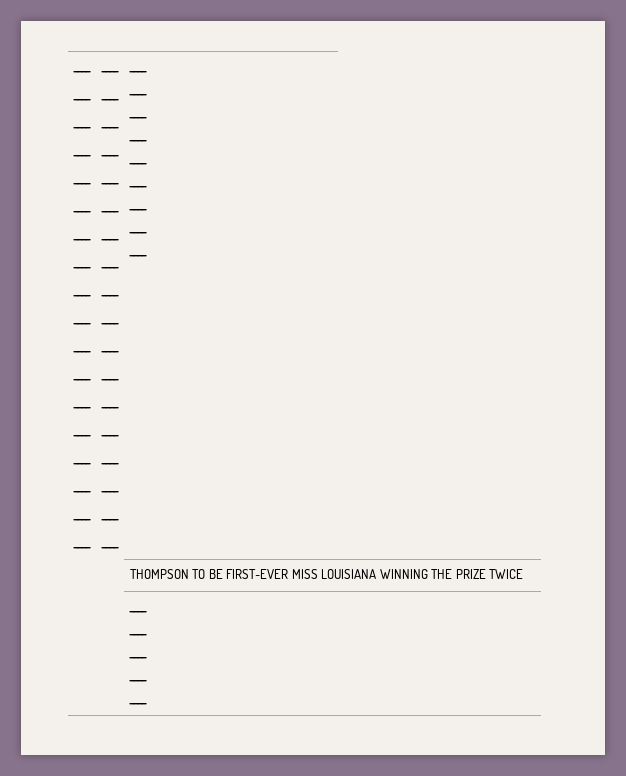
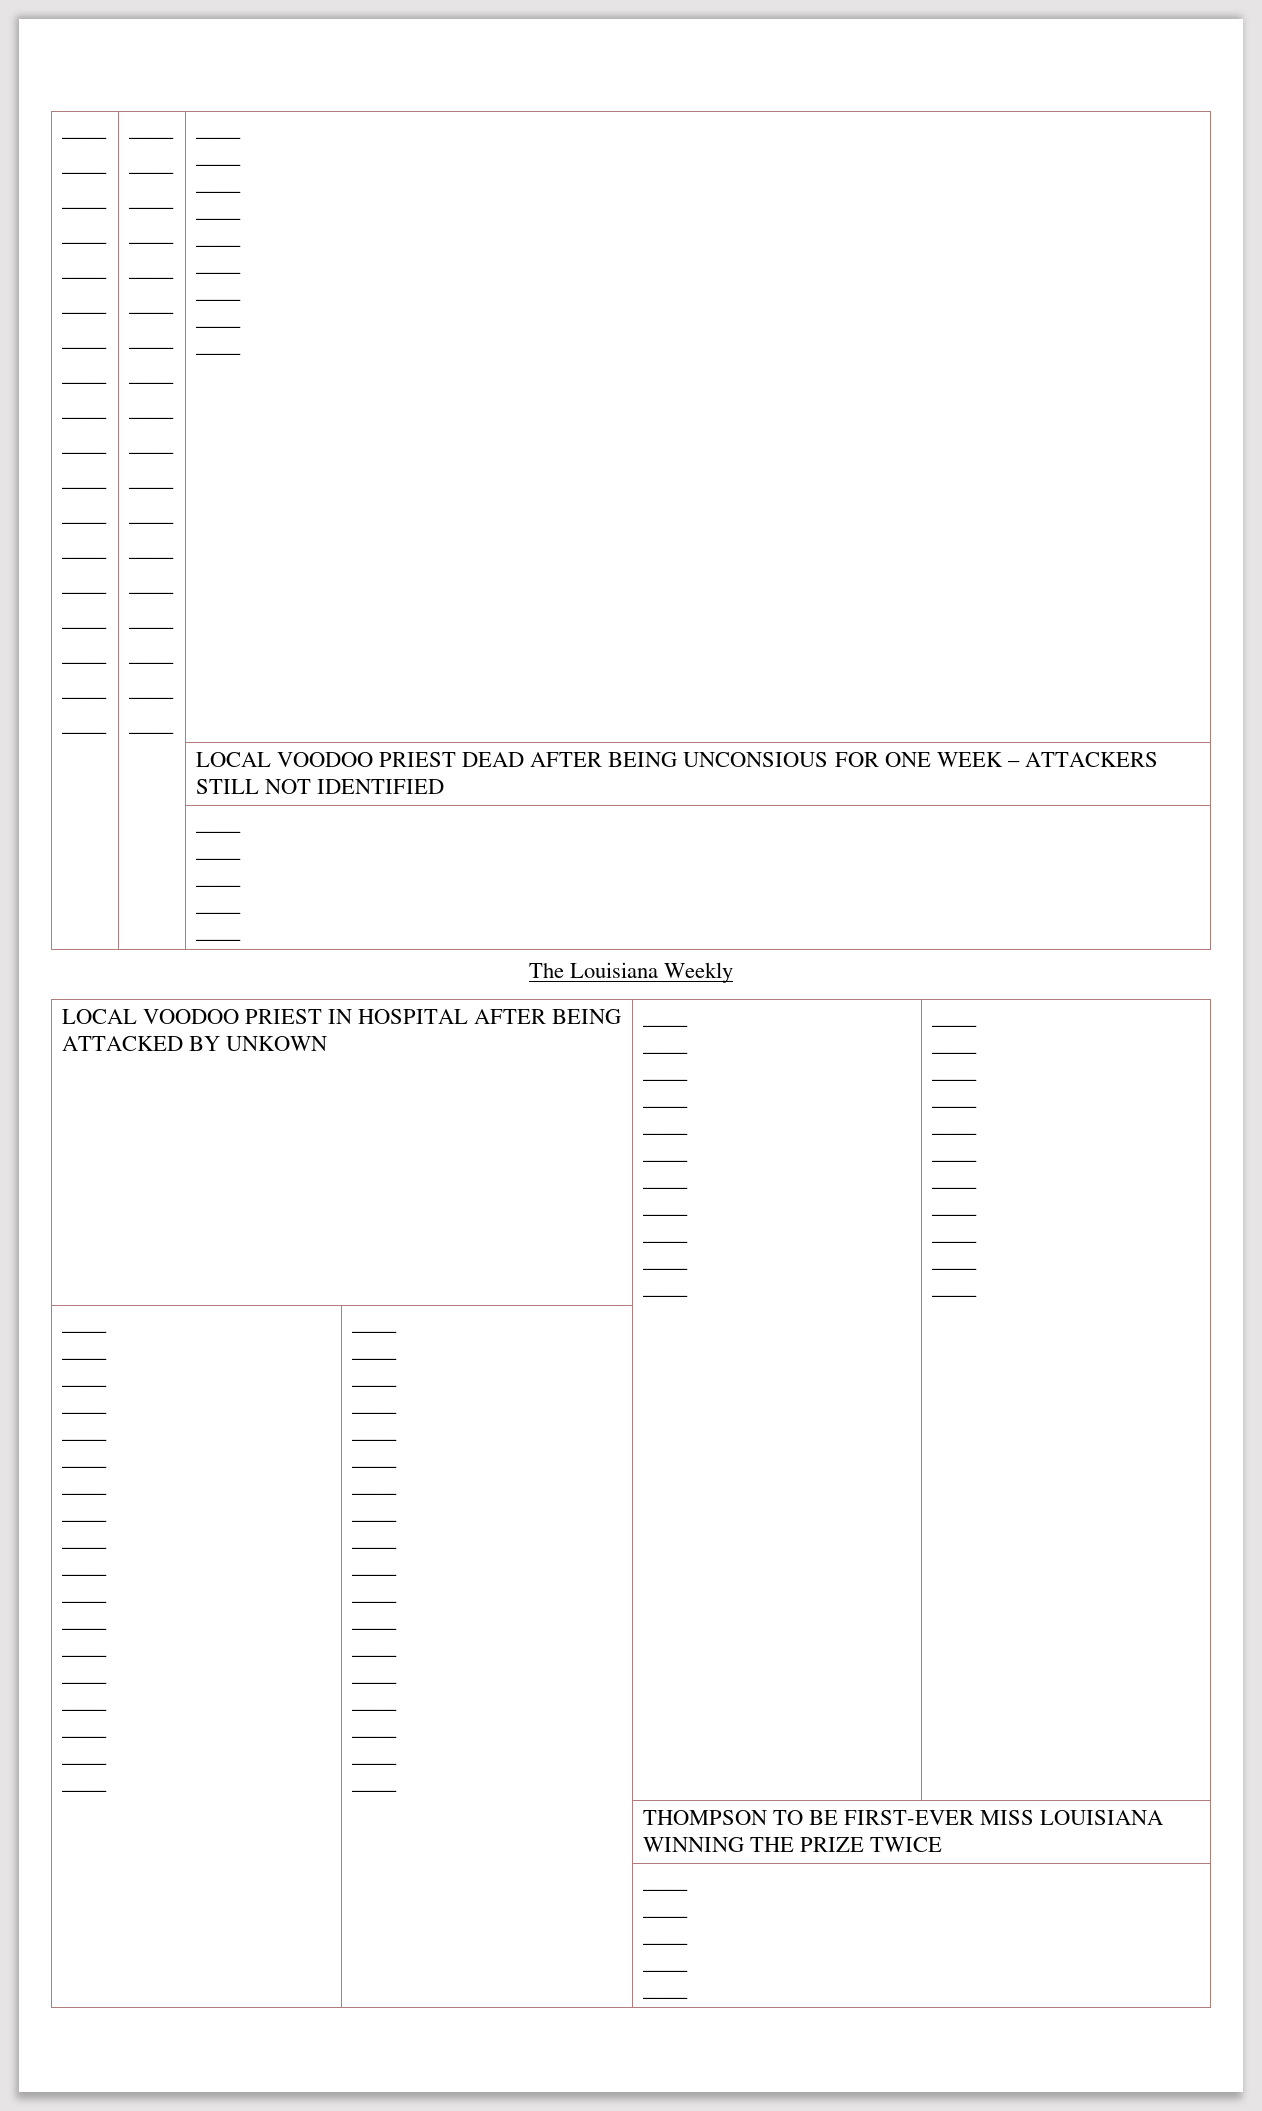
(147, 256) none -> [196,752,1158,767] [196,779,445,794] [196,830,242,833] [196,857,242,860] [196,884,242,887] [196,911,242,914] [196,938,242,941] [528,962,734,983] [62,1009,622,1024] [62,1036,328,1051] [643,1024,689,1027] [643,1051,689,1054] [643,1078,689,1081] [643,1105,689,1108] [643,1132,689,1135] [643,1159,689,1162] [643,1186,689,1189] [643,1213,689,1216] [643,1240,689,1243] [643,1267,689,1270] [643,1294,689,1297] [932,1024,978,1027] [932,1051,978,1054] [932,1078,978,1081] [932,1105,978,1108] [932,1132,978,1135] [932,1159,978,1162] [932,1186,978,1189] [932,1213,978,1216] [932,1240,978,1243] [932,1267,978,1270] [932,1294,978,1297] [62,1330,108,1333] [62,1357,108,1360] [62,1384,108,1387] [62,1411,108,1414] [62,1438,108,1441] [62,1465,108,1468] [62,1492,108,1495] [62,1519,108,1522] [62,1546,108,1549] [62,1573,108,1576] [62,1600,108,1603] [62,1627,108,1630] [62,1654,108,1657] [62,1681,108,1684] [62,1708,108,1711] [62,1735,108,1738] [62,1762,108,1765] [62,1789,108,1792] [352,1330,398,1333] [352,1357,398,1360] [352,1384,398,1387] [352,1411,398,1414] [352,1438,398,1441] [352,1465,398,1468] [352,1492,398,1495] [352,1519,398,1522] [352,1546,398,1549] [352,1573,398,1576] [352,1600,398,1603] [352,1627,398,1630] [352,1654,398,1657] [352,1681,398,1684] [352,1708,398,1711] [352,1735,398,1738] [352,1762,398,1765] [352,1789,398,1792] // | | LOCAL VOODOO PRIEST DEAD AFTER BEING UNCONSIOUS FOR ONE WEEK – ATTACKERS STILL NOT IDENTIFIED // | | ____ // ____ // ____ // ____ // ____ // The Louisiana Weekly // LOCAL VOODOO PRIEST IN HOSPITAL AFTER BEING ATTACKED BY UNKOWN | ____ // ____ // ____ // ____ // ____ // ____ // ____ // ____ // ____ // ____ // ____ | ____ // ____ // ____ // ____ // ____ // ____ // ____ // ____ // ____ // ____ // ____ // ____ // ____ // ____ // ____ // ____ // ____ // ____ // ____ // ____ // ____ // ____ // ____ // ____ // ____ // ____ // ____ // ____ // ____ | ____ // ____ // ____ // ____ // ____ // ____ // ____ // ____ // ____ // ____ // ____ // ____ // ____ // ____ // ____ // ____ // ____ // ____ | |

